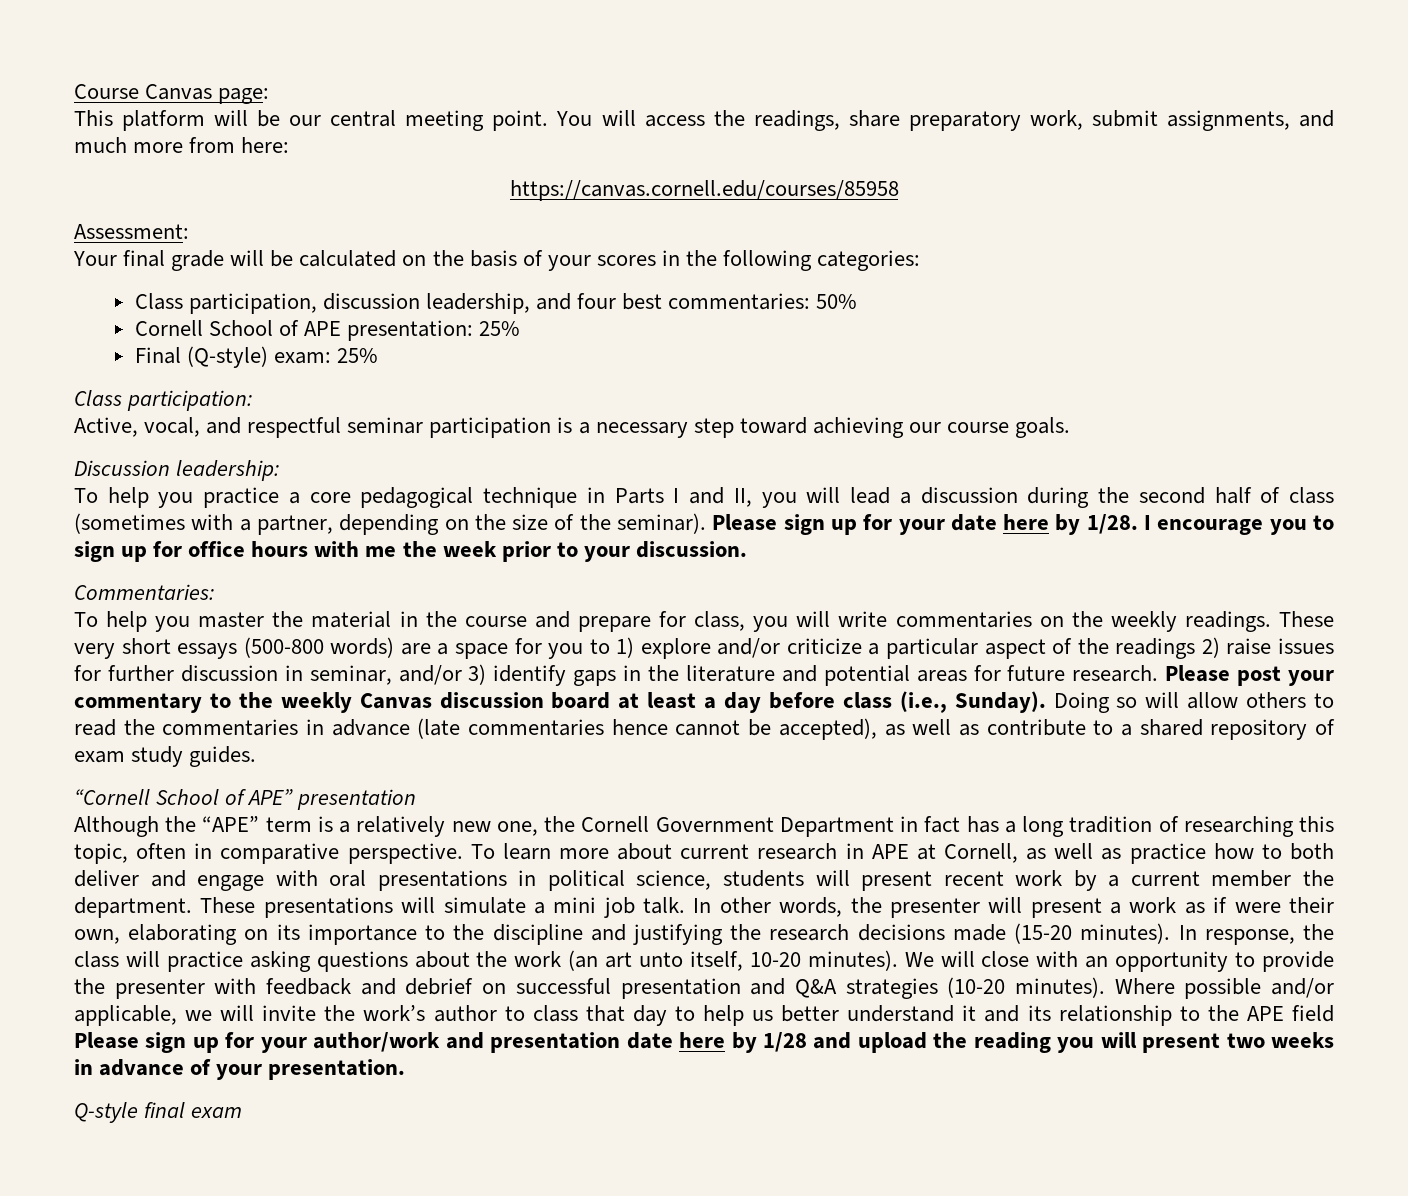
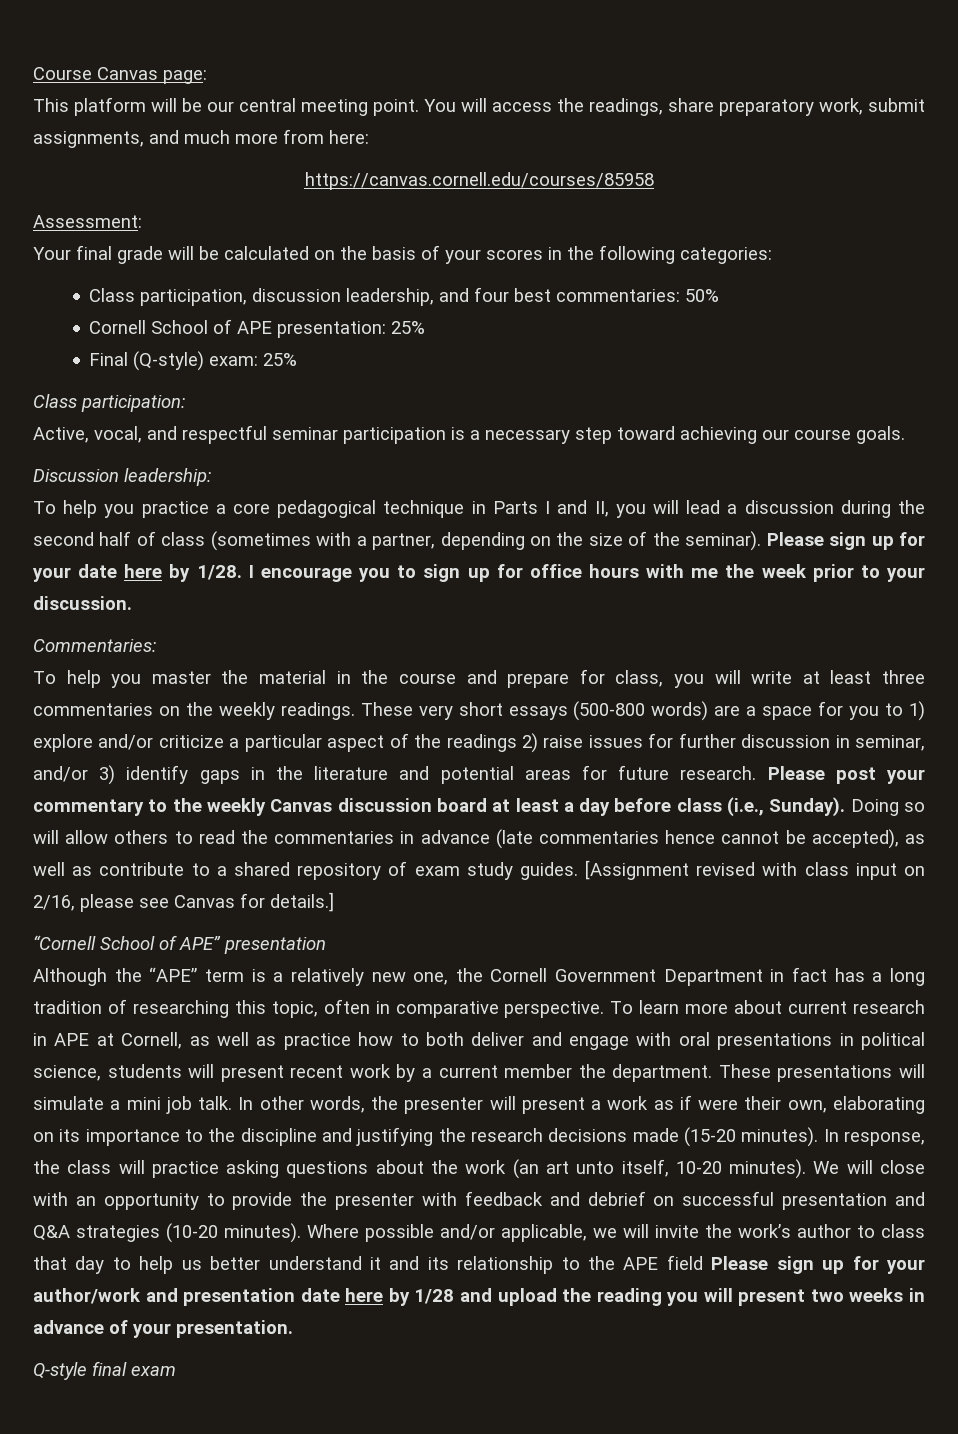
(888, 619) none -> [802,670,925,684] at least three
(257, 756) none -> [585,860,925,880] [33,892,334,912] [Assignment revised with class input on 2/16, please see Canvas for details.]

